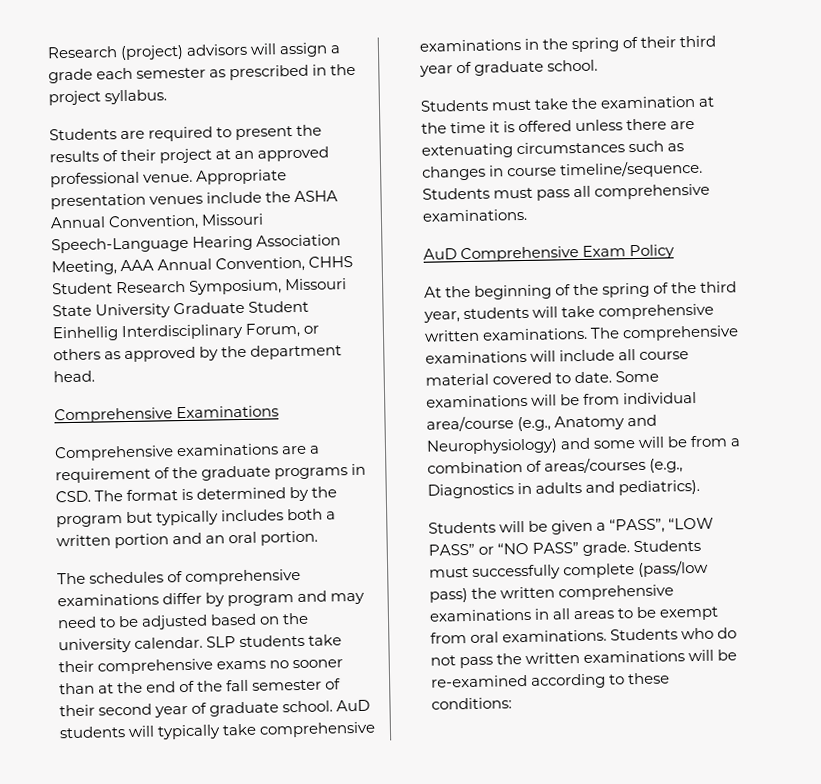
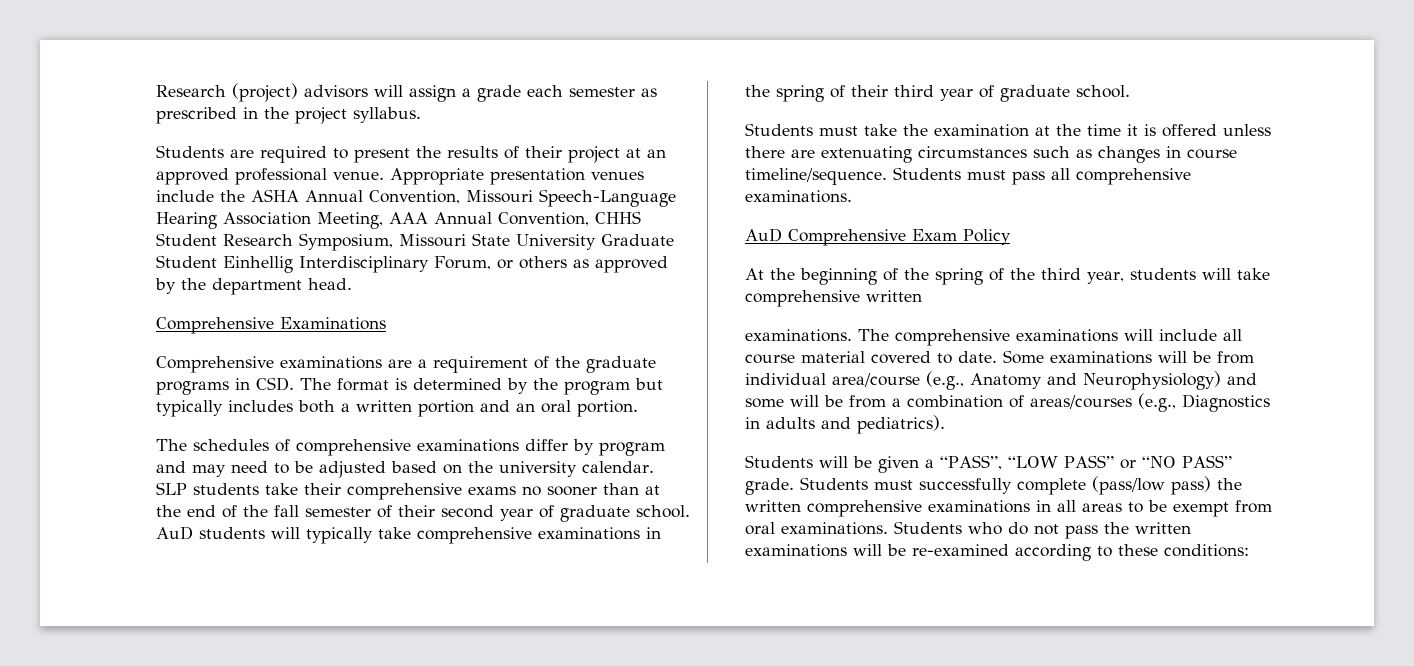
(480, 335) none -> (923, 296) //

